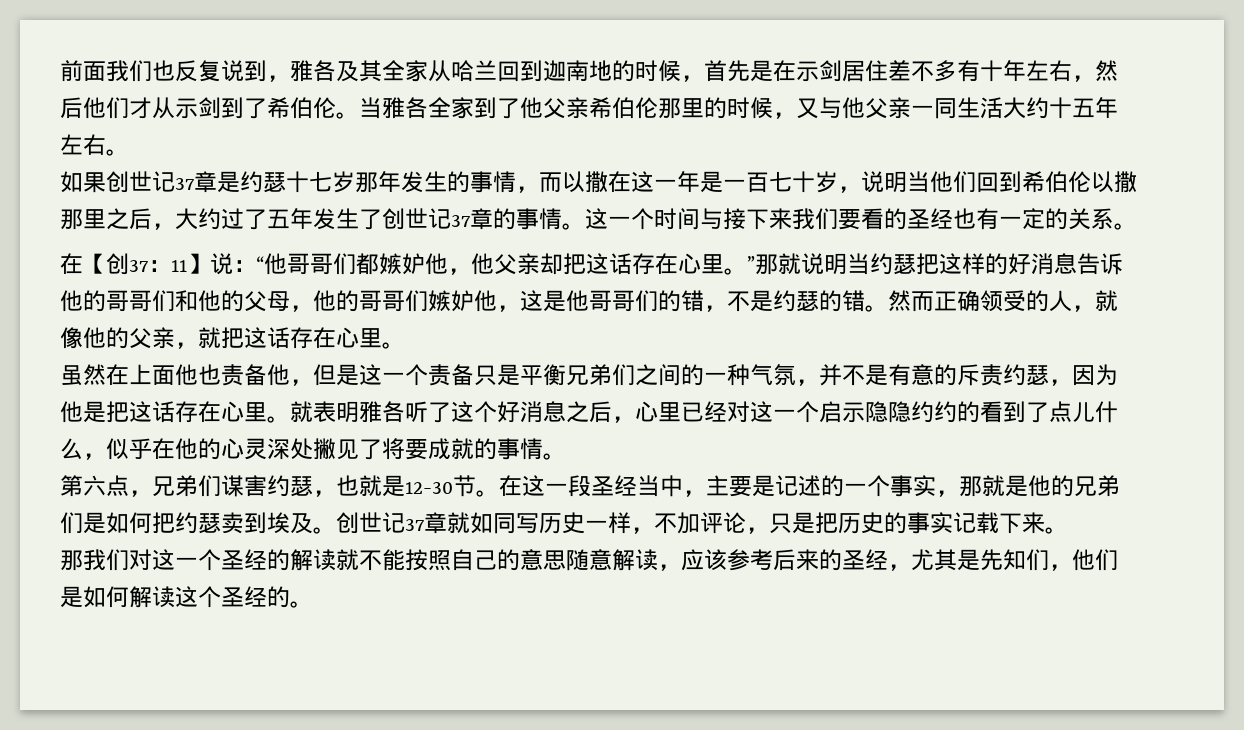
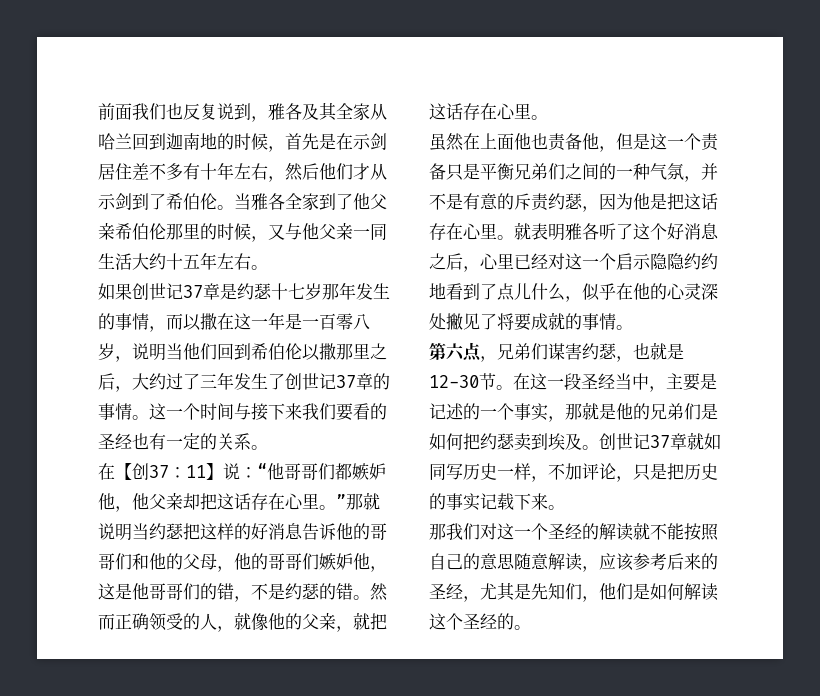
[769,171,815,193] 七十 -> [336,313,370,330] 零八
[267,209,290,229] 五 -> [200,374,217,388] 三
[957,401,980,423] 的 -> [429,283,446,300] 地

